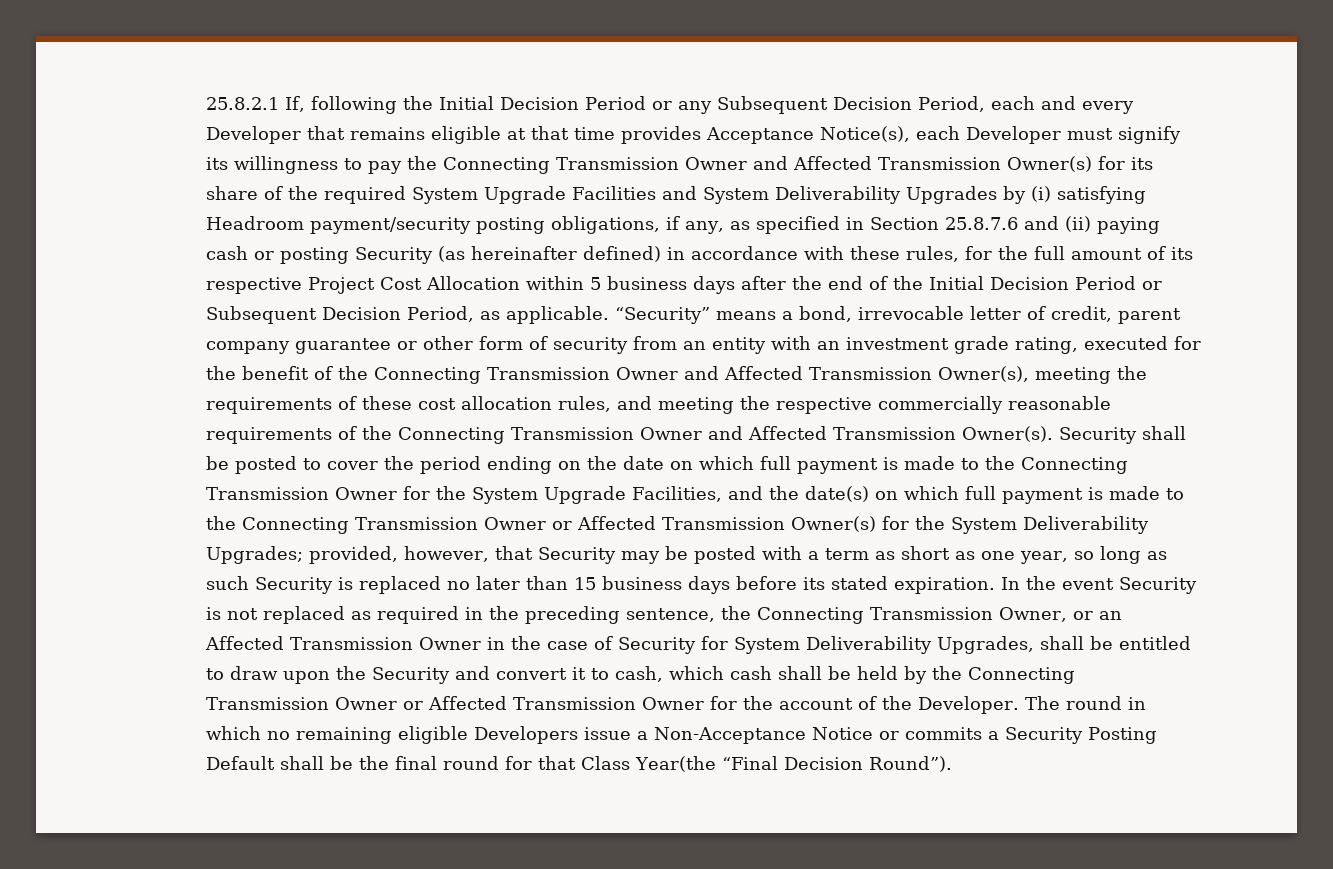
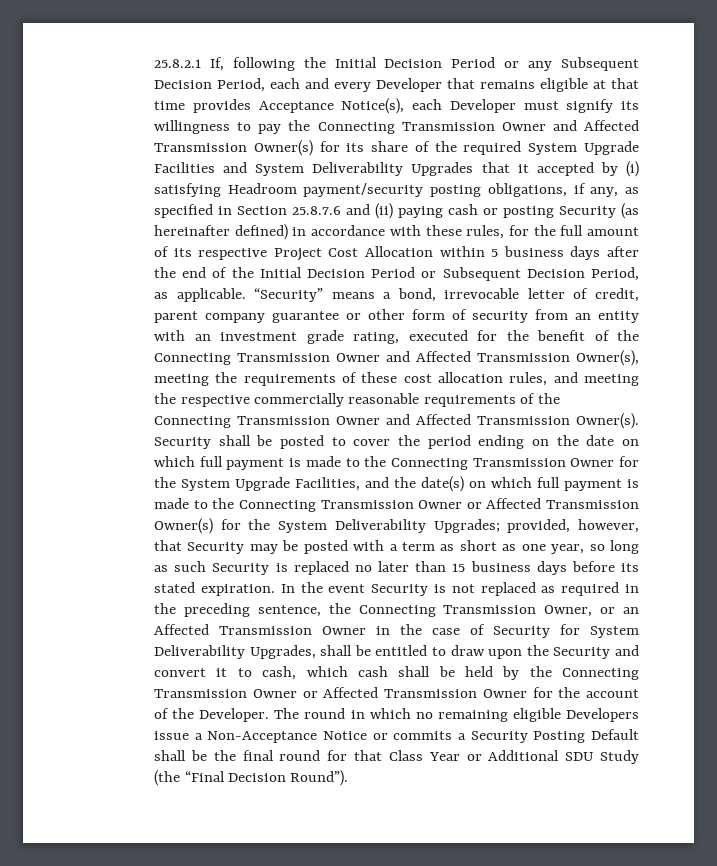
(997, 195) none -> [481,162,594,176] that it accepted
[634,756,716,772] Year(the -> [428,750,639,764] [154,770,181,786] Year or Additional SDU Study (the

